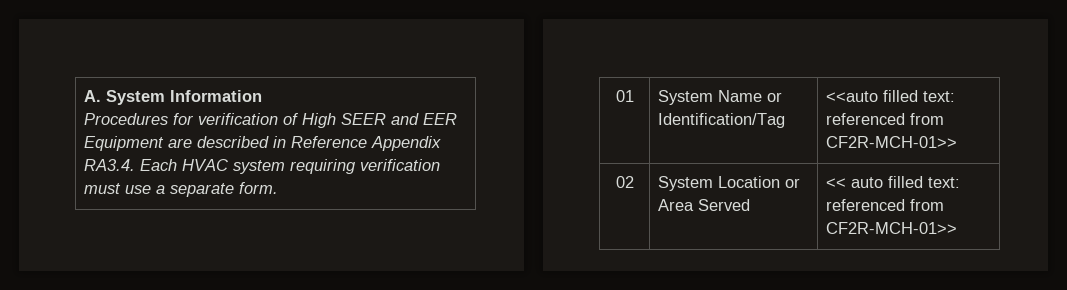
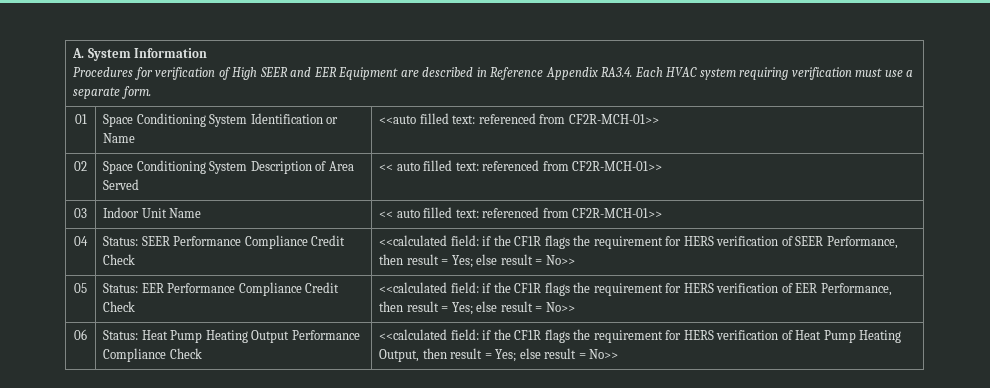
[658,90,783,105] [658,113,786,128] System Name or Identification/Tag -> [103,113,339,127] [103,133,136,143] Space Conditioning System Identification or Name
[658,176,801,191] System Location or -> [103,160,327,174] Space Conditioning System Description of
(958, 228) none -> [74,208,87,218] [103,207,202,218] [379,207,663,218] [74,236,88,246] [103,235,346,249] [103,254,136,265] [379,235,898,249] [379,254,575,268] [74,283,87,293] [103,282,340,296] [103,301,136,312] [379,282,892,296] [379,301,575,315] [74,329,87,340] [103,330,360,343] [103,348,202,362] [379,329,902,343] [379,348,619,362] // 03 | Indoor Unit Name | << auto filled text: referenced from CF2R-MCH-01>> // 04 | Status: SEER Performance Compliance Credit Check | <<calculated field: if the CF1R flags the requirement for HERS verification of SEER Performance, then result = Yes; else result = No>> // 05 | Status: EER Performance Compliance Credit Check | <<calculated field: if the CF1R flags the requirement for HERS verification of EER Performance, then result = Yes; else result = No>> // 06 | Status: Heat Pump Heating Output Performance Compliance Check | <<calculated field: if the CF1R flags the requirement for HERS verification of Heat Pump Heating Output, then result = Yes; else result = No>>

